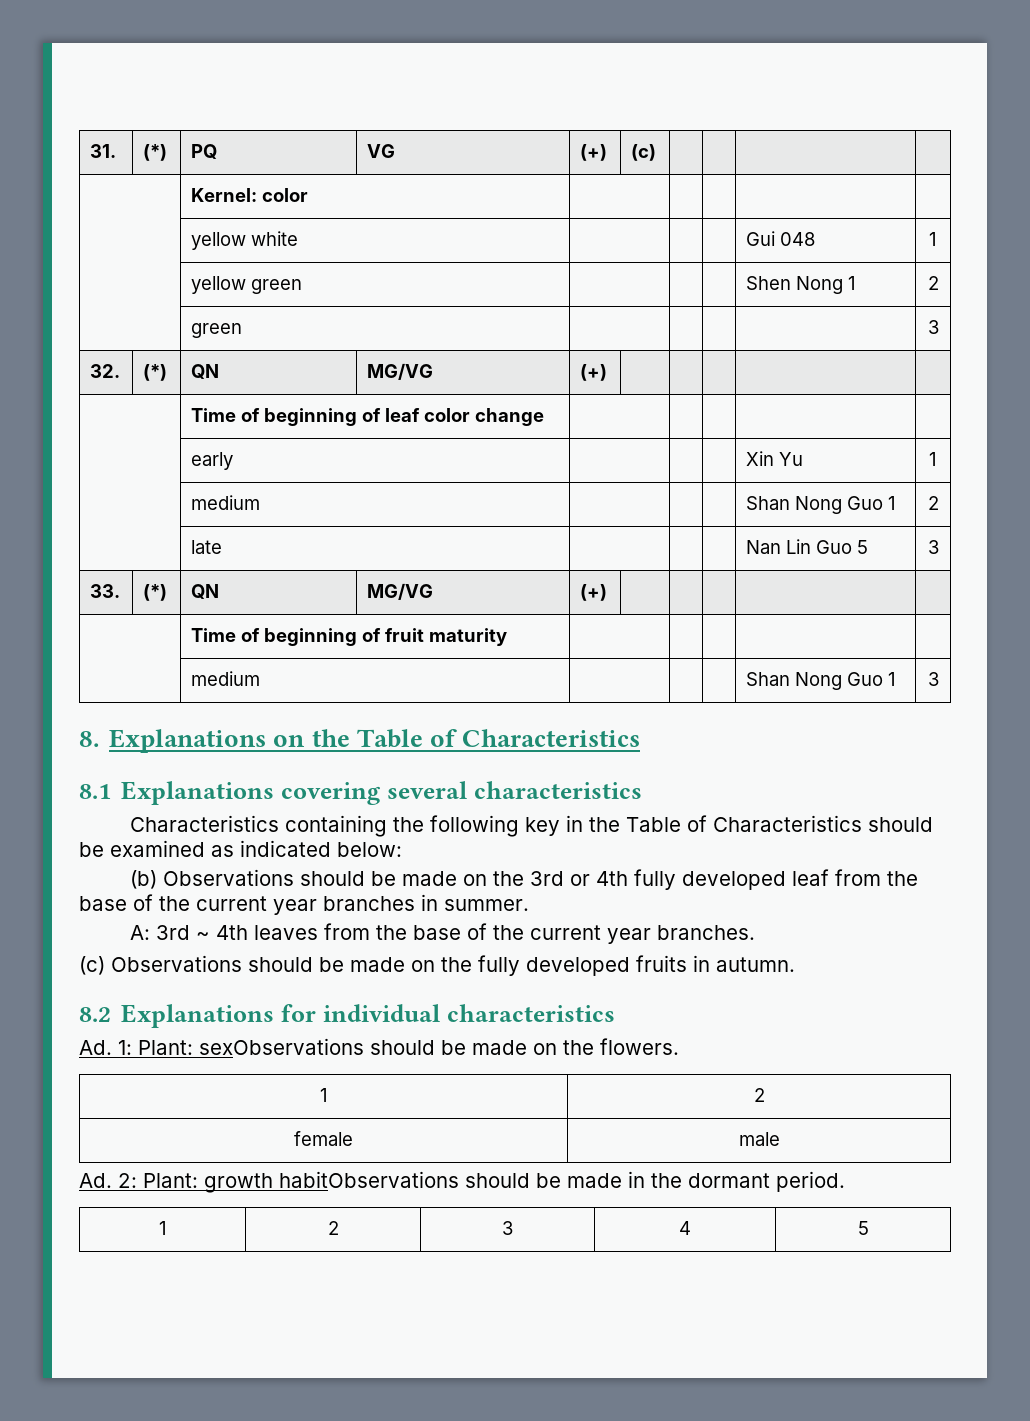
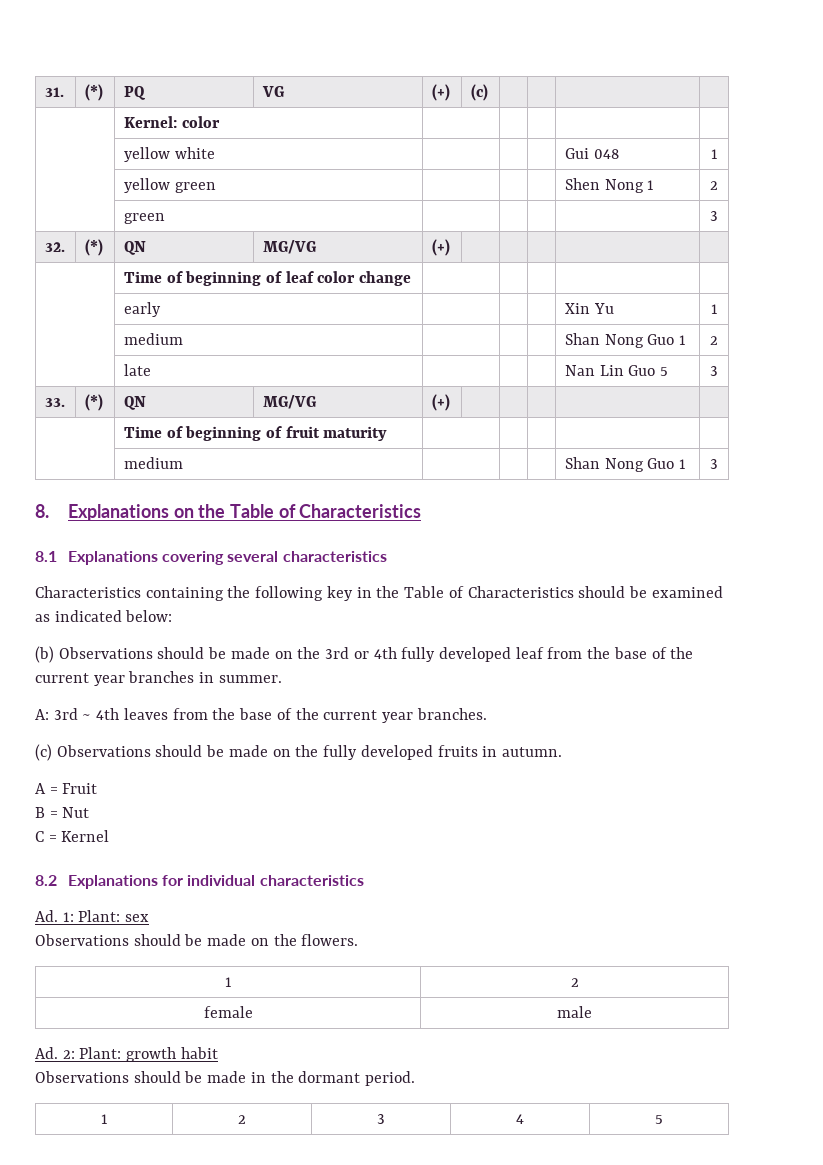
(795, 964) none -> [35,783,98,794] [35,807,90,818] [35,830,110,842] // A = Fruit // B = Nut // C = Kernel
[199,1038,364,1055] sexObservations -> [125,914,150,922] [35,934,129,946] sex // Observations
[279,1171,459,1188] habitObservations -> [180,1047,218,1059] [35,1071,129,1083] habit // Observations

